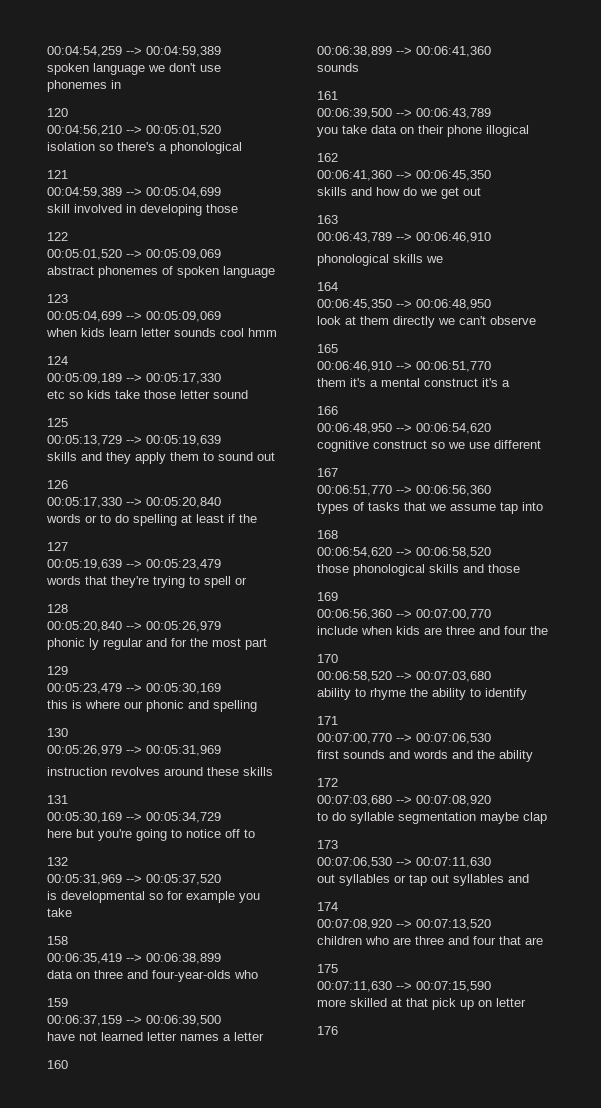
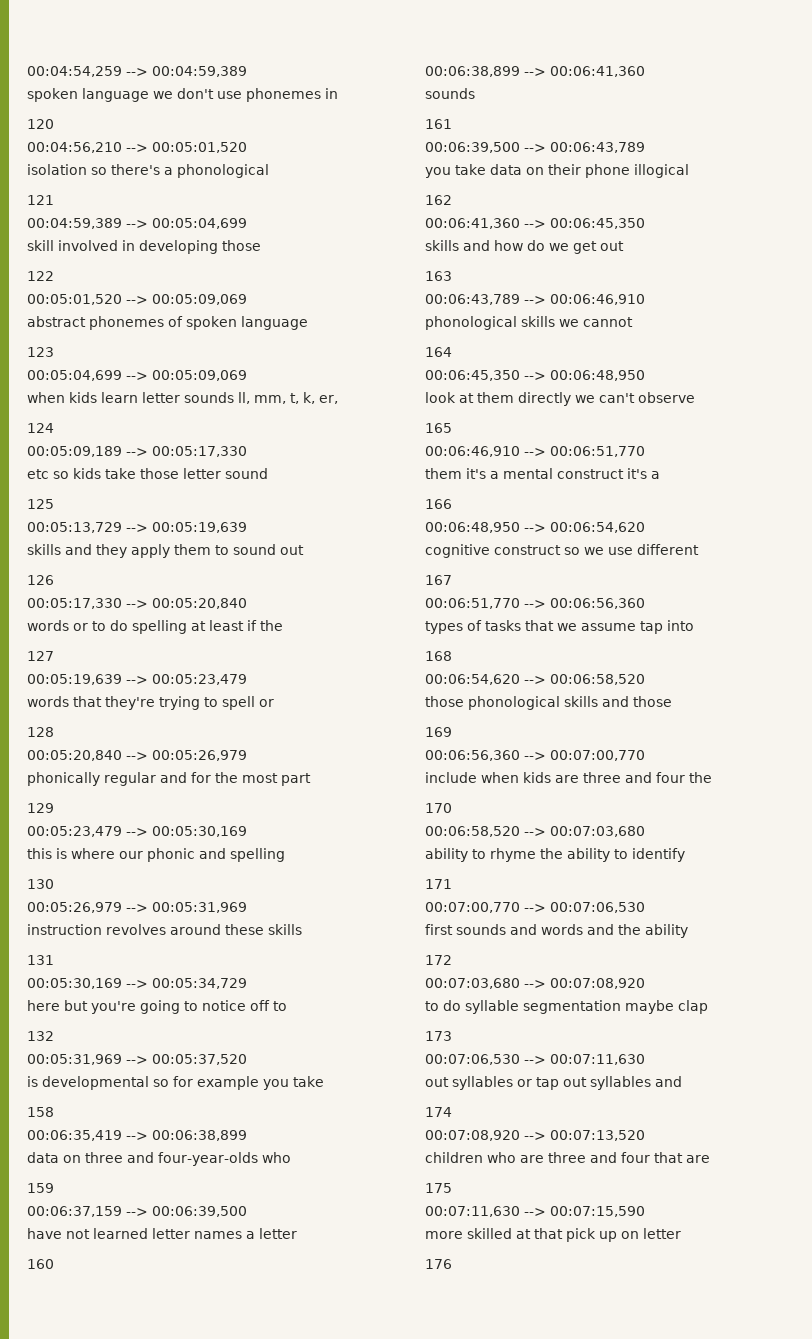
[220,328,277,337] cool hmm -> [238,392,338,404] ll, mm, t, k, er,
[47,638,99,650] phonic ly -> [27,772,100,786] phonically
(443, 259) none -> [583,317,633,327] cannot

